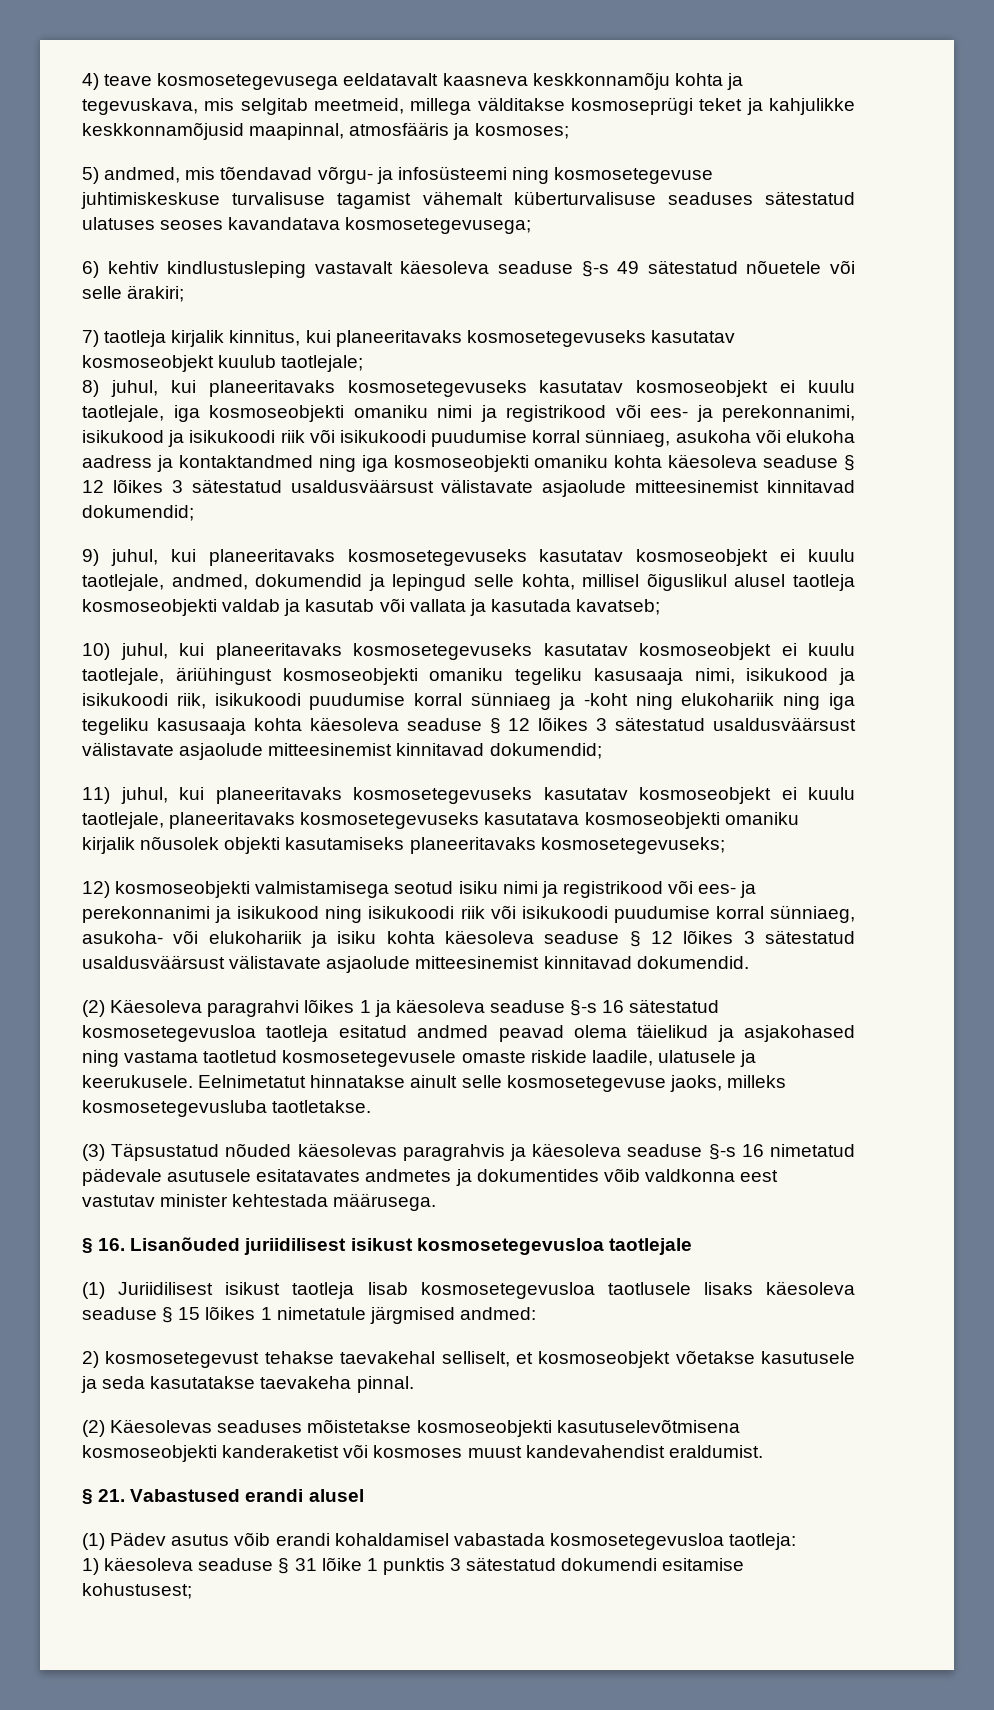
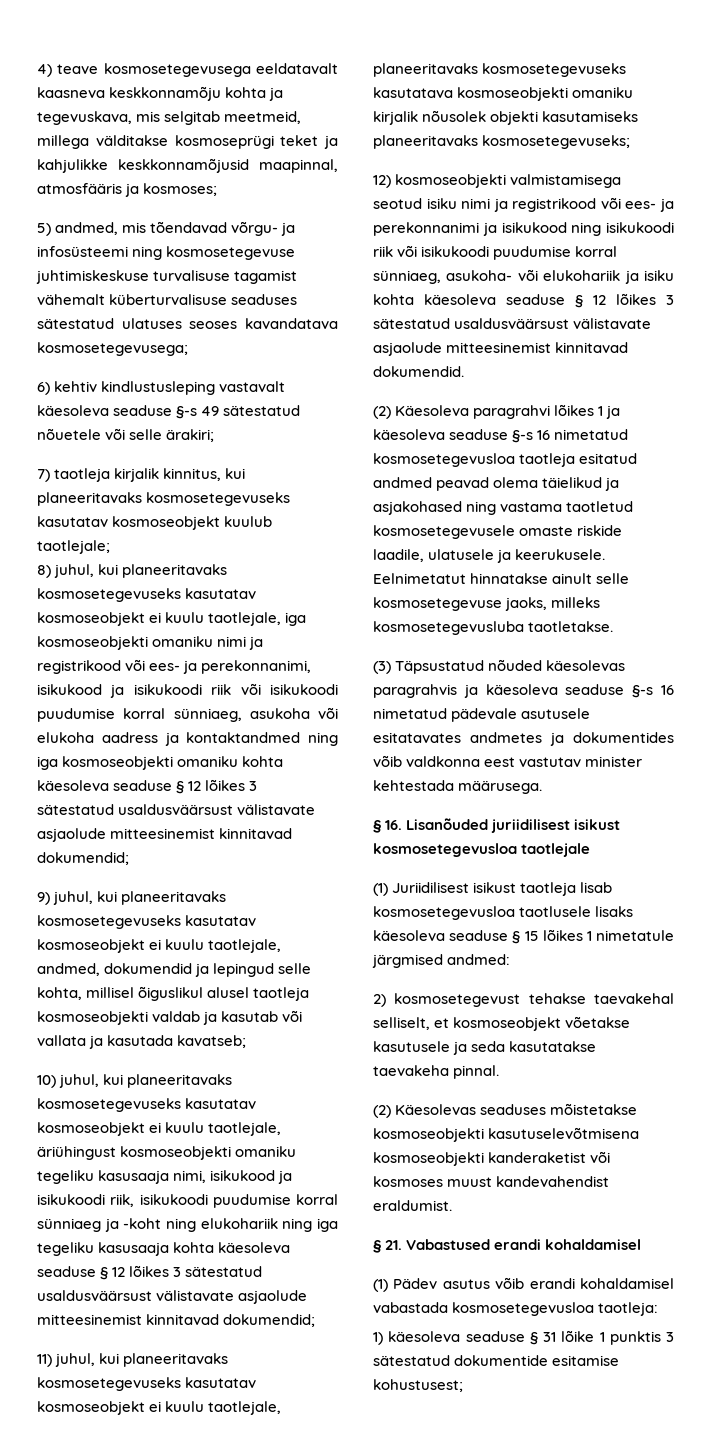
[629,999,720,1013] sätestatud -> [554,429,629,440] nimetatud
[308,1489,364,1502] alusel -> [545,1239,642,1250] kohaldamisel
[561,1558,658,1571] dokumendi -> [454,1355,549,1366] dokumentide

